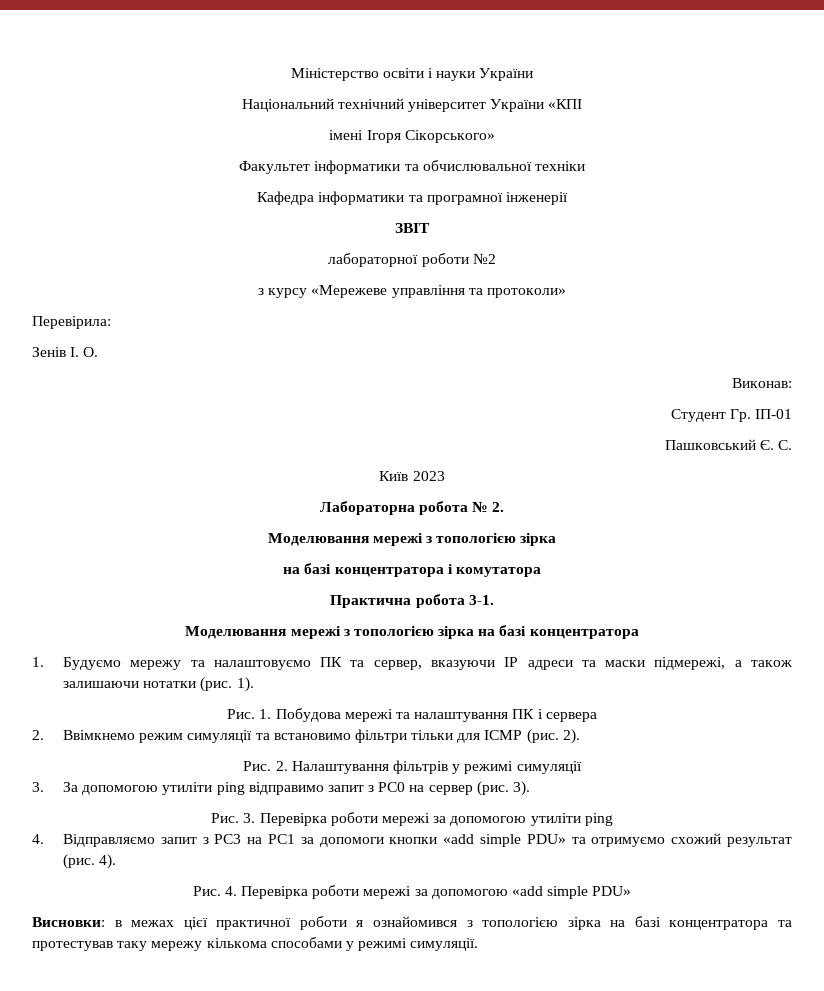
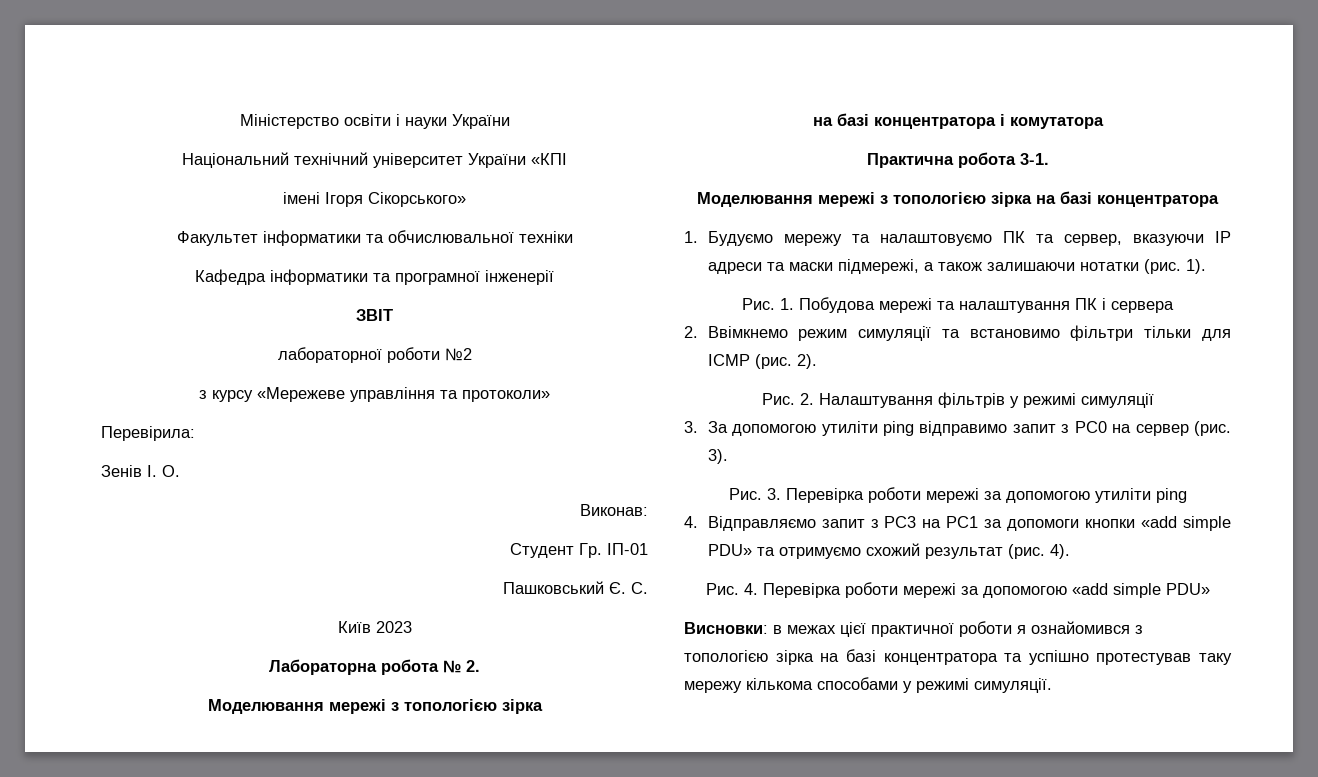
(792, 923) none -> [1028,650,1089,665] успішно

